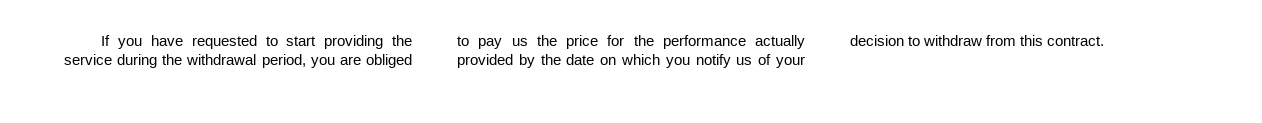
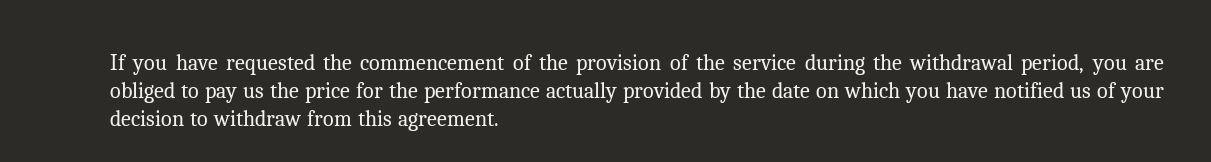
[265,35,384,49] to start providing -> [323,54,690,75] the commencement of the provision of
[695,54,731,68] notify -> [945,82,1064,98] have notified
[1047,36,1105,46] contract. -> [397,113,499,131] agreement.

